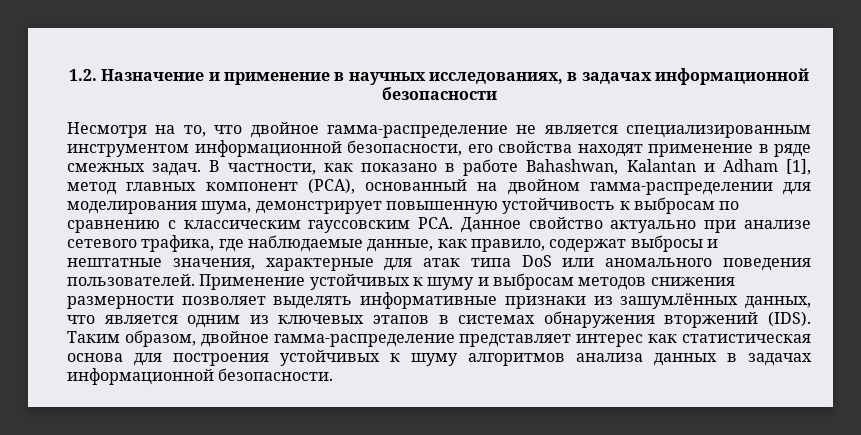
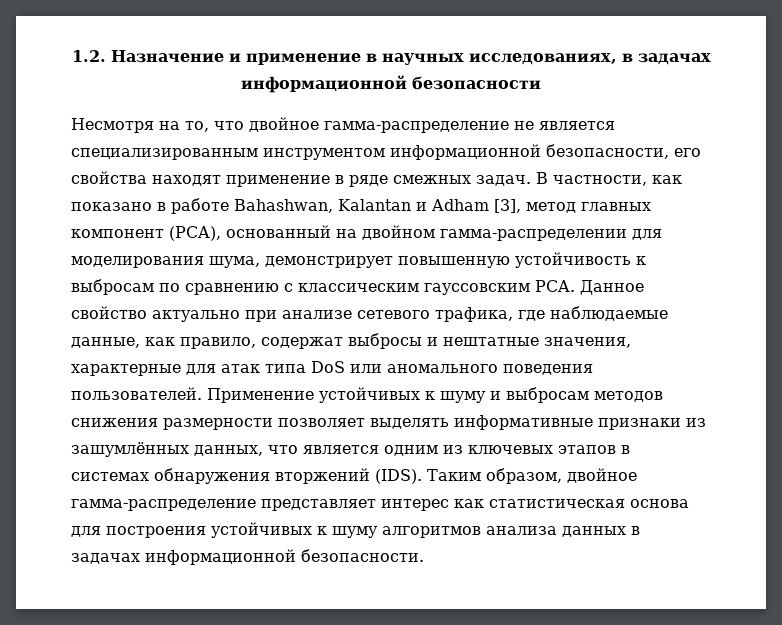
[786,159,811,175] [1], -> [494,199,521,213] [3],

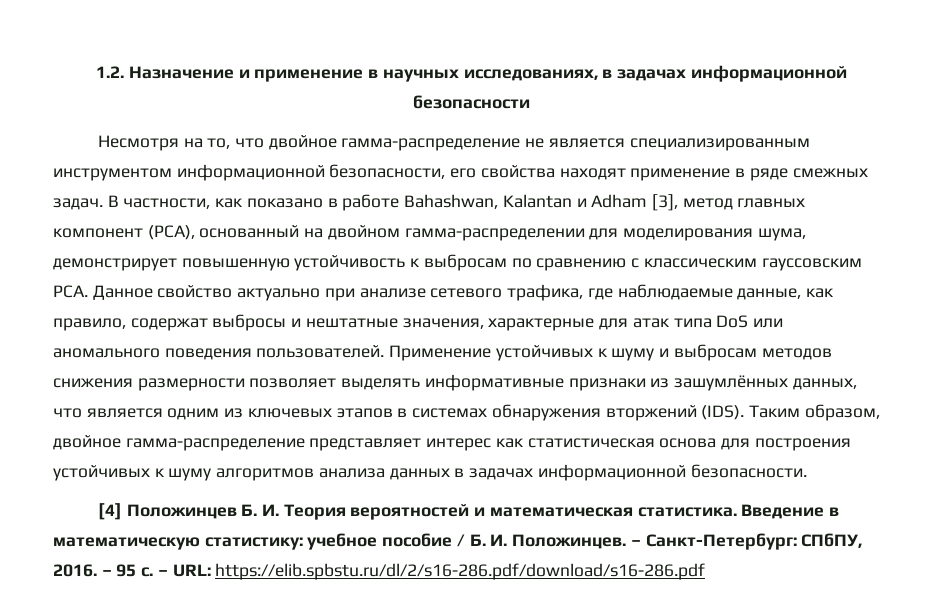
(424, 555) none -> [97,503,840,520] [53,533,863,550] [53,563,706,580] // [4] Положинцев Б. И. Теория вероятностей и математическая статистика. Введение в математическую статистику: учебное пособие / Б. И. Положинцев. – Санкт-Петербург: СПбПУ, 2016. – 95 с. – URL: https://elib.spbstu.ru/dl/2/s16-286.pdf/download/s16-286.pdf

